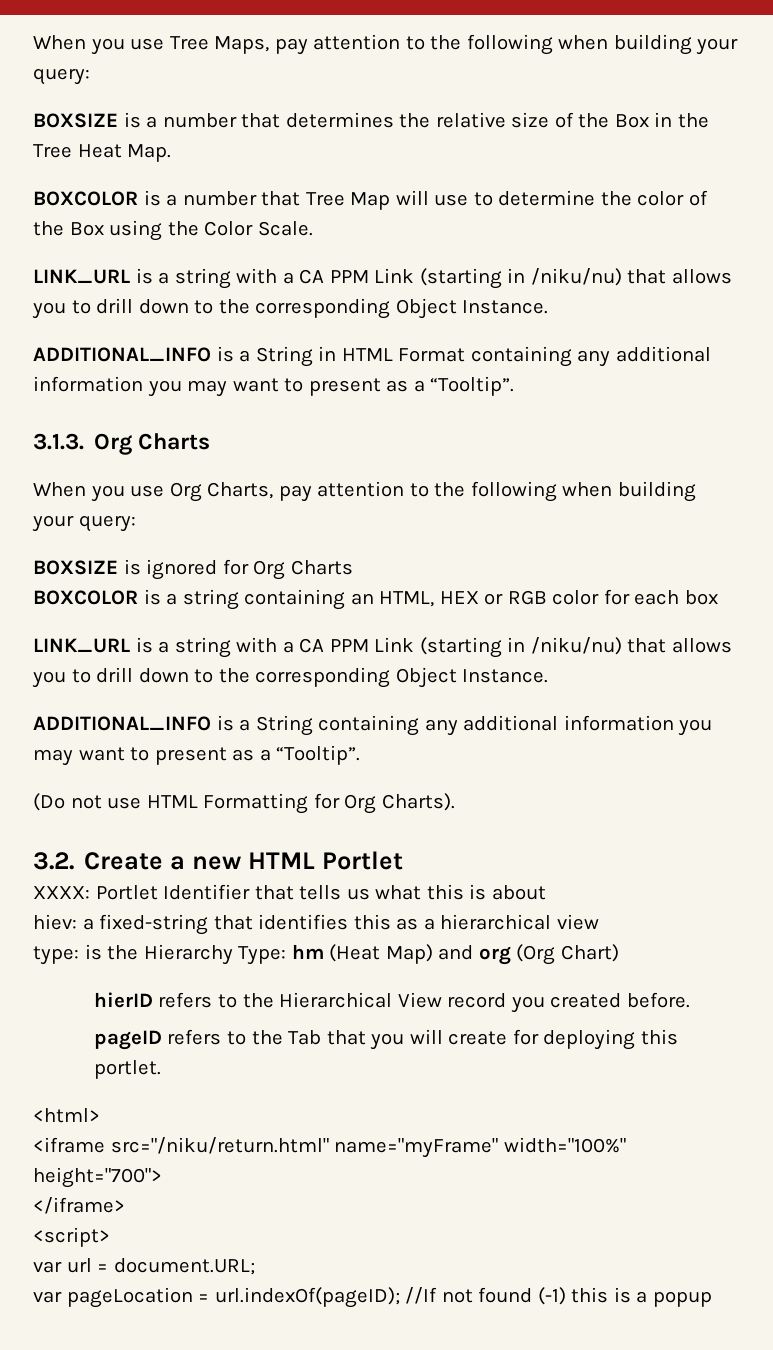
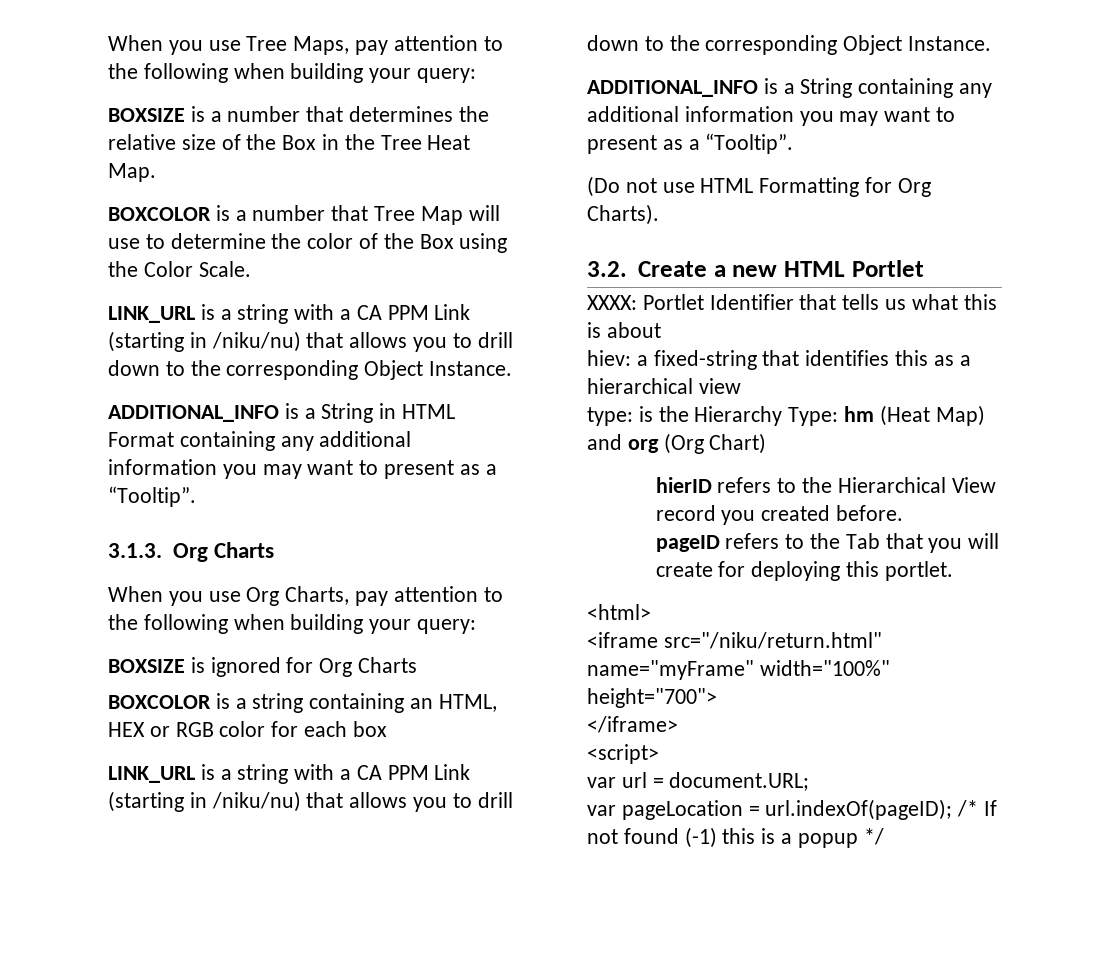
[405,1287,438,1304] //If -> [957,800,998,817] /* If
(712, 1299) none -> [863,828,884,845] */

